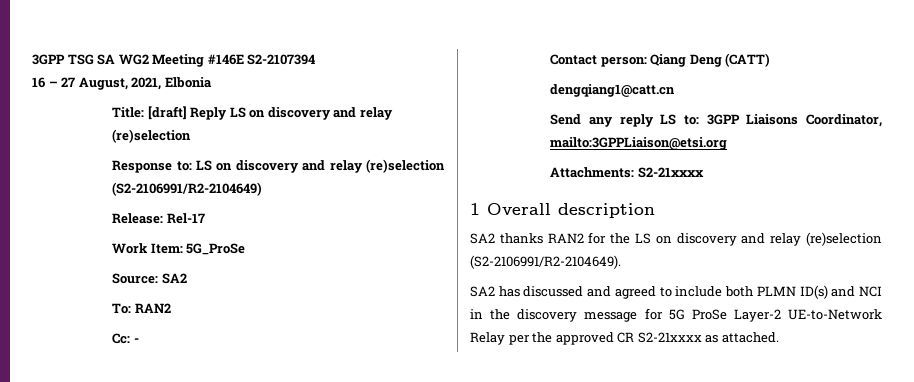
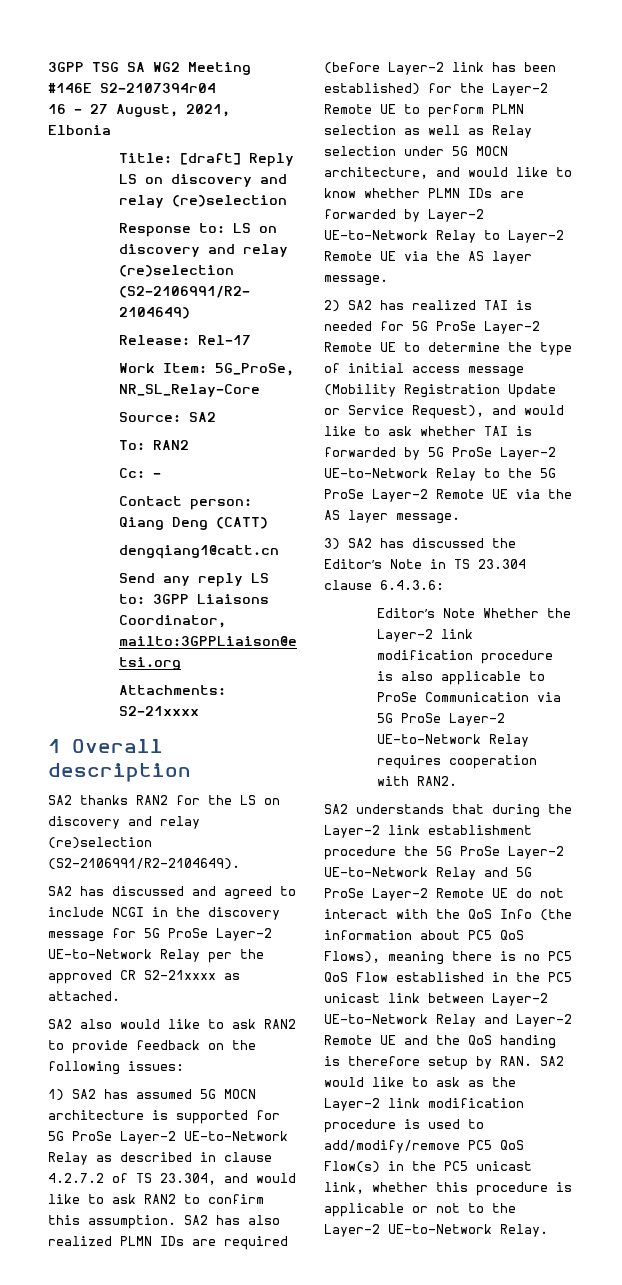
[247,54,316,65] S2-2107394 -> [100,83,216,93] S2-2107394r04
[186,243,246,255] 5G_ProSe -> [214,363,294,376] [118,384,260,397] 5G_ProSe, NR_SL_Relay-Core
[725,285,882,299] both PLMN ID(s) and NCI -> [112,907,144,917] NCGI
(779, 337) none -> [48,1019,296,1029] [48,1040,256,1054] [48,1061,184,1075] [48,1089,256,1101] [48,1110,280,1124] [48,1131,288,1144] [48,1152,272,1165] [48,1173,296,1185] [48,1194,264,1204] [48,1215,280,1229] [48,1236,288,1250] [324,62,556,75] [324,83,548,96] [324,104,524,118] [324,125,532,138] [324,146,508,156] [324,167,572,179] [324,188,524,198] [324,209,484,222] [324,230,564,243] [324,251,532,264] [324,275,388,286] [324,300,532,312] [324,321,540,334] [324,342,572,356] [324,363,524,377] [324,384,556,398] [324,405,564,419] [324,426,532,436] [324,447,556,460] [324,468,556,481] [324,489,572,502] [324,510,460,524] [324,538,516,550] [324,559,526,569] [324,580,444,590] [377,608,572,618] [377,629,474,642] [377,650,554,664] [377,671,546,685] [377,692,562,702] [377,713,506,726] [377,734,530,747] [377,755,538,769] [377,776,458,786] [324,804,572,818] [324,825,532,838] [324,846,564,860] [324,867,532,880] [324,888,564,901] [324,909,572,921] [324,930,524,940] [324,951,572,965] [324,972,572,982] [324,993,548,1006] [324,1014,572,1027] [324,1035,556,1049] [324,1056,564,1070] [324,1077,516,1087] [324,1098,524,1111] [324,1119,484,1133] [324,1140,524,1153] [324,1161,532,1173] [324,1182,572,1196] [324,1203,516,1217] [324,1224,548,1237] // SA2 also would like to ask RAN2 to provide feedback on the following issues: // 1) SA2 has assumed 5G MOCN architecture is supported for 5G ProSe Layer-2 UE-to-Network Relay as described in clause 4.2.7.2 of TS 23.304, and would like to ask RAN2 to confirm this assumption. SA2 has also realized PLMN IDs are required (before Layer-2 link has been established) for the Layer-2 Remote UE to perform PLMN selection as well as Relay selection under 5G MOCN architecture, and would like to know whether PLMN IDs are forwarded by Layer-2 UE-to-Network Relay to Layer-2 Remote UE via the AS layer message. // 2) SA2 has realized TAI is needed for 5G ProSe Layer-2 Remote UE to determine the type of initial access message (Mobility Registration Update or Service Request), and would like to ask whether TAI is forwarded by 5G ProSe Layer-2 UE-to-Network Relay to the 5G ProSe Layer-2 Remote UE via the AS layer message. // 3) SA2 has discussed the Editor’s Note in TS 23.304 clause 6.4.3.6: // Editor’s Note Whether the Layer-2 link modification procedure is also applicable to ProSe Communication via 5G ProSe Layer-2 UE-to-Network Relay requires cooperation with RAN2. // SA2 understands that during the Layer-2 link establishment procedure the 5G ProSe Layer-2 UE-to-Network Relay and 5G ProSe Layer-2 Remote UE do not interact with the QoS Info (the information about PC5 QoS Flows), meaning there is no PC5 QoS Flow established in the PC5 unicast link between Layer-2 UE-to-Network Relay and Layer-2 Remote UE and the QoS handing is therefore setup by RAN. SA2 would like to ask as the Layer-2 link modification procedure is used to add/modify/remove PC5 QoS Flow(s) in the PC5 unicast link, whether this procedure is applicable or not to the Layer-2 UE-to-Network Relay.

